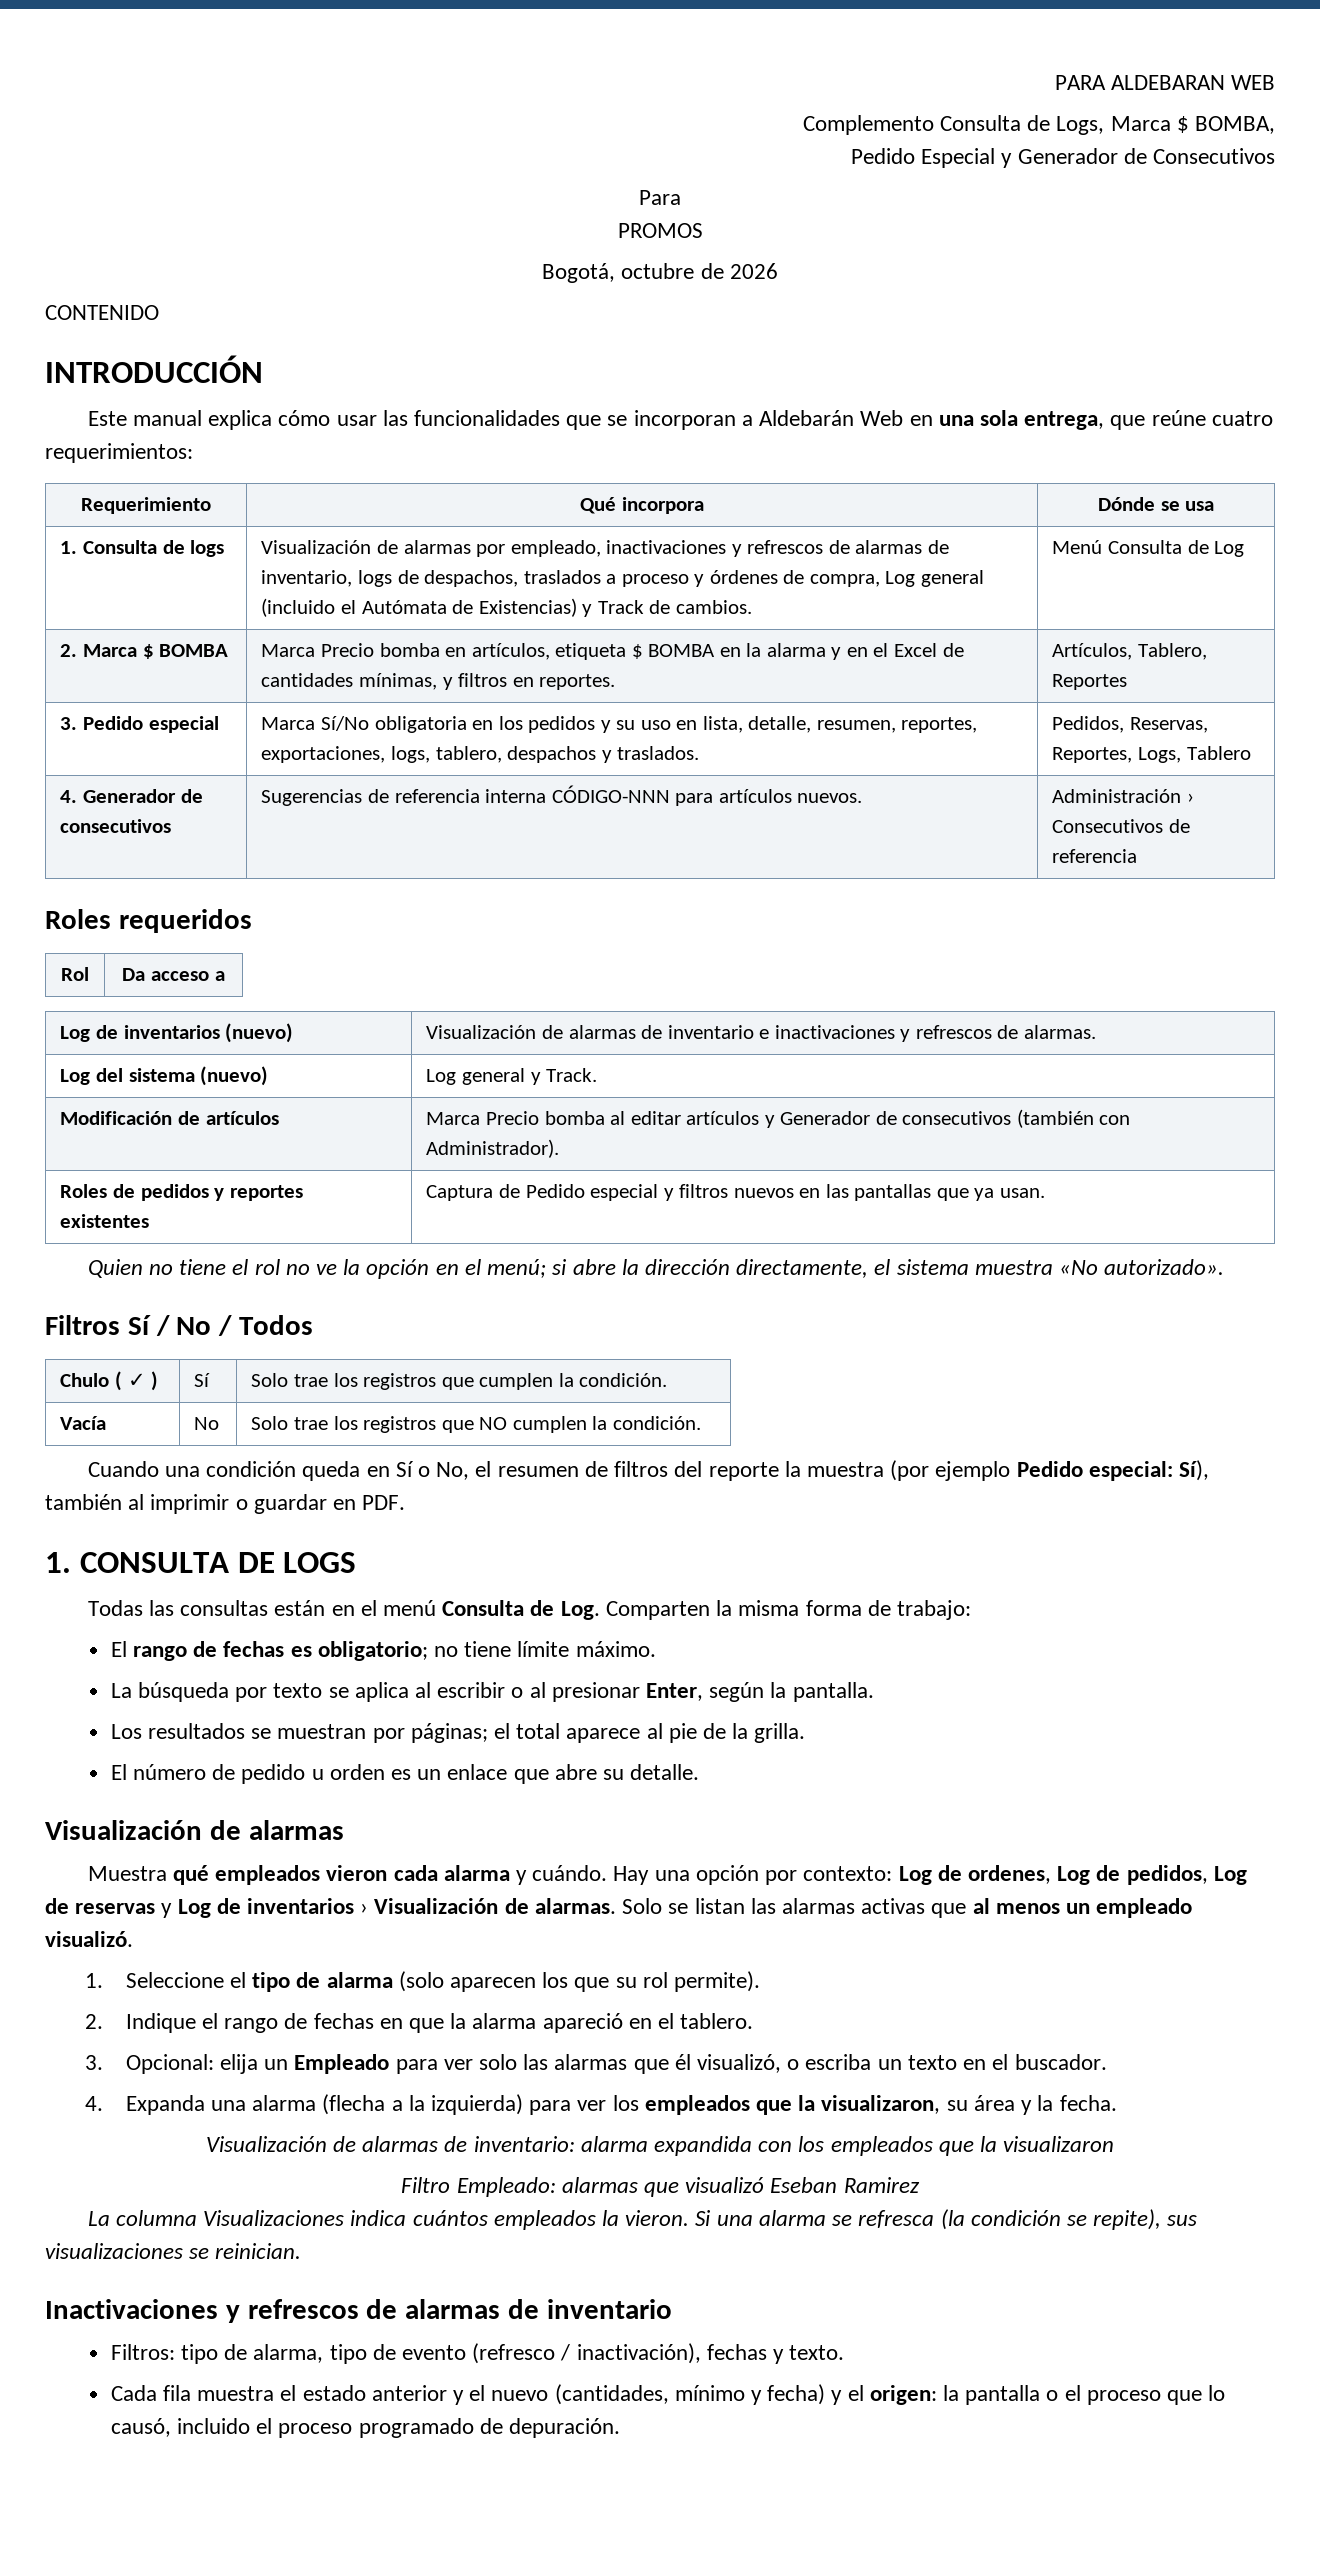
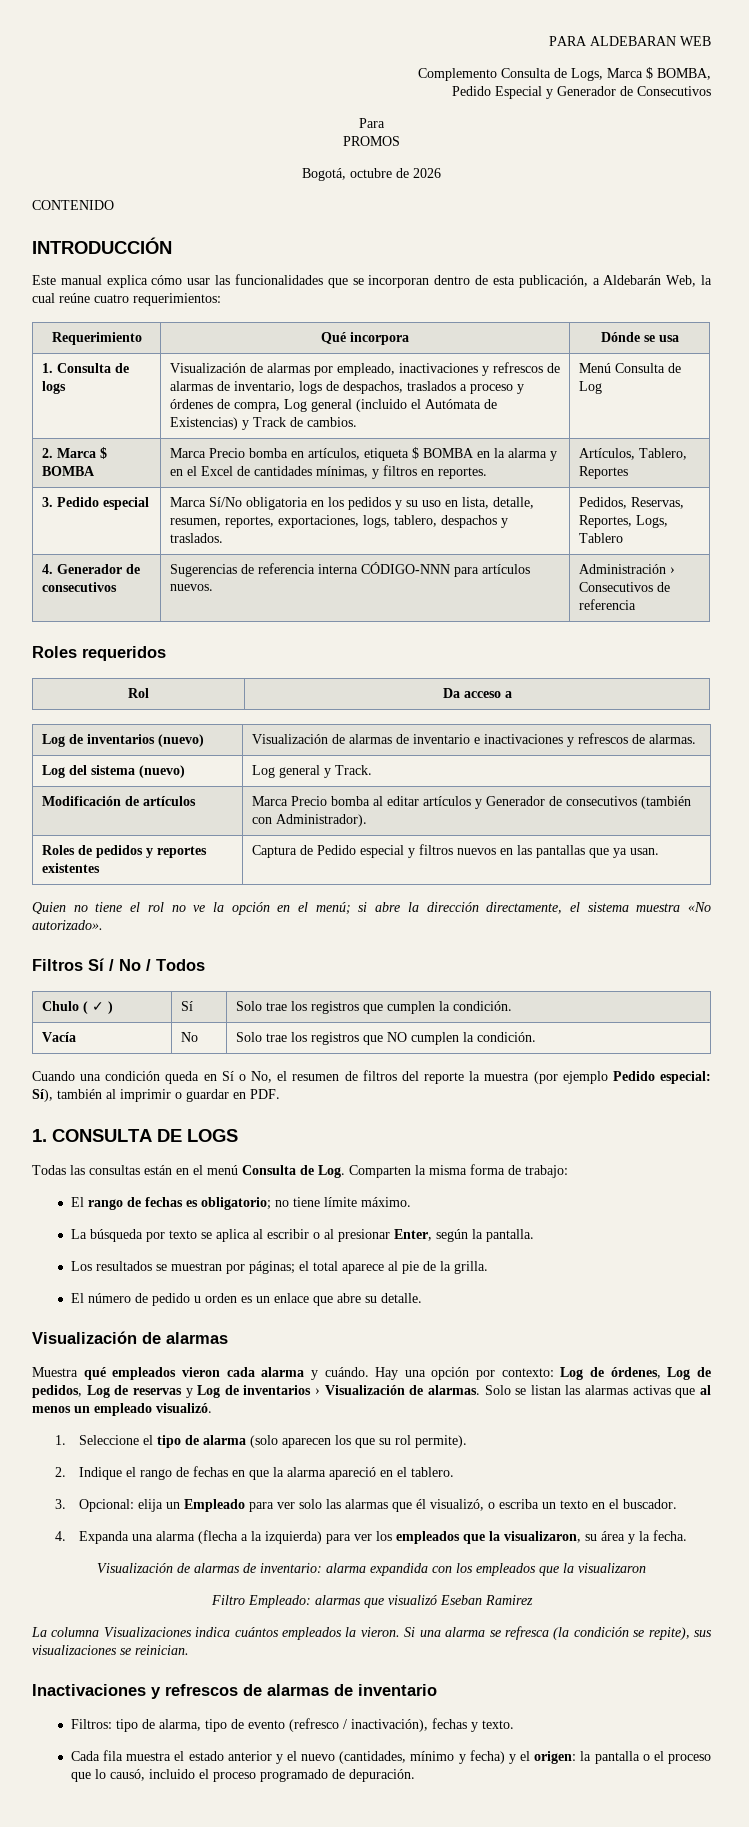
[741,410,1146,430] a Aldebarán Web en una sola entrega, que -> [434,275,713,288] [32,293,55,303] dentro de esta publicación, a Aldebarán Web, la cual
[967,1865,1051,1884] ordenes, -> [610,1367,661,1379] órdenes,

